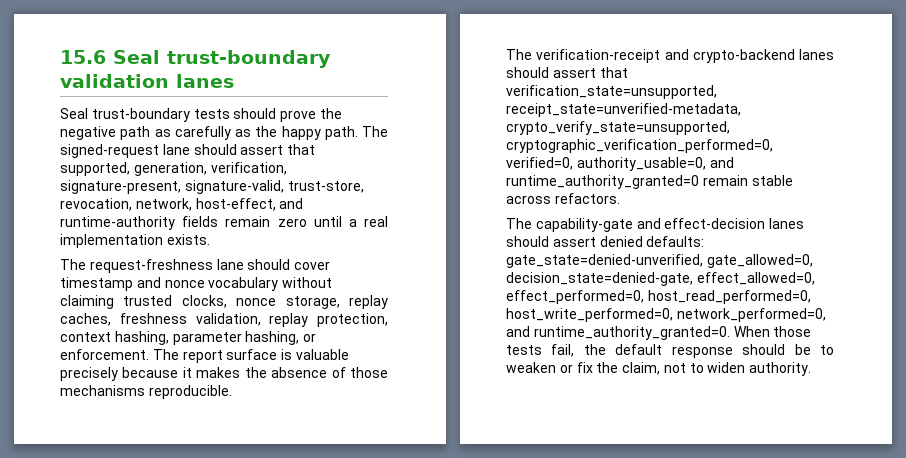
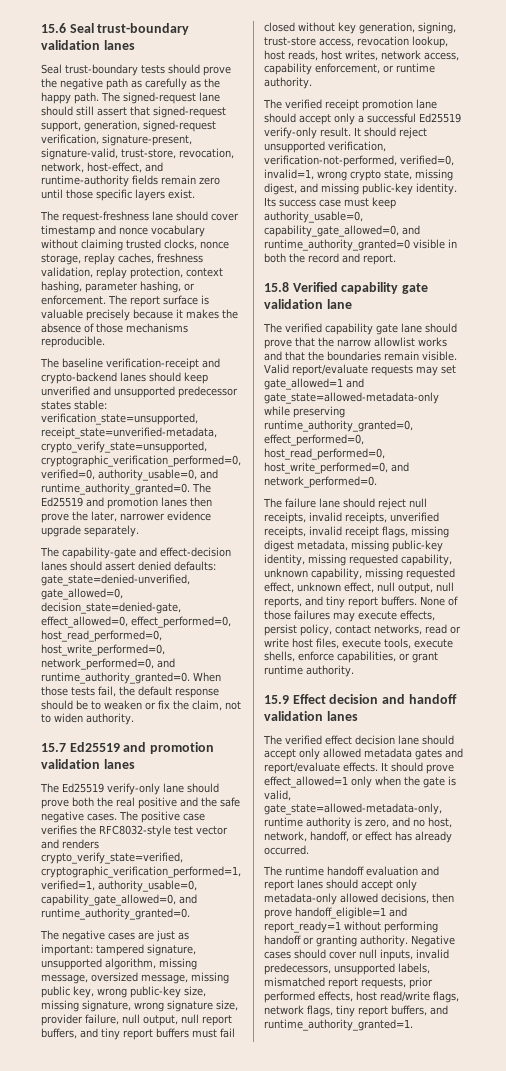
[240,144,316,155] [60,162,207,176] assert that supported, generation, -> [76,106,226,118] [41,120,216,132] still assert that signed-request support, generation, signed-request
[348,216,388,227] [60,234,210,248] a real implementation exists. -> [66,189,195,201] those specific layers exist.
(532, 54) none -> [62,358,103,368] baseline
[552,67,628,78] assert that -> [184,372,208,384] [41,386,238,398] [41,400,107,410] keep unverified and unsupported predecessor states stable:
[506,175,793,189] [506,193,620,204] runtime_authority_granted=0 remain stable across refactors. -> [41,483,211,495] [41,497,212,509] [41,511,211,523] [41,525,139,537] runtime_authority_granted=0. The Ed25519 and promotion lanes then prove the later, narrower evidence upgrade separately.
(812, 369) none -> [41,742,214,754] [41,759,135,769] [40,783,219,795] [41,797,240,809] [41,811,205,823] [41,825,228,837] [41,839,99,849] [41,852,183,864] [41,866,241,878] [41,880,197,892] [41,894,197,906] [41,908,190,920] [40,930,189,942] [41,944,196,956] [41,958,197,970] [41,972,229,984] [41,986,206,998] [41,1000,238,1012] [41,1014,232,1026] [41,1028,235,1040] [264,22,456,34] [264,36,448,48] [264,50,459,61] [264,63,435,75] [264,77,312,89] [263,99,437,111] [264,113,461,125] [264,127,427,139] [264,141,386,153] [264,155,454,167] [264,169,453,181] [264,183,457,195] [264,197,396,209] [264,211,363,223] [264,225,420,237] [264,239,457,251] [264,253,396,265] [264,282,428,294] [264,299,352,309] [263,323,457,335] [264,337,447,349] [264,351,457,361] [264,364,456,376] [264,378,364,390] [264,392,439,404] [264,406,345,418] [264,420,413,432] [264,434,364,446] [264,448,385,460] [264,462,409,474] [264,476,377,488] [263,498,427,510] [264,512,439,524] [264,526,449,538] [264,540,443,552] [264,554,452,566] [264,568,455,580] [264,582,454,594] [264,596,458,608] [264,610,435,622] [264,624,461,636] [264,638,453,649] [264,651,438,663] [264,665,354,677] [264,694,457,704] [264,711,358,721] [263,735,454,745] [264,748,463,760] [264,762,454,774] [264,776,456,788] [264,790,291,801] [264,803,442,815] [264,817,452,829] [264,831,452,843] [264,845,309,855] [263,866,439,876] [264,879,417,891] [264,893,454,905] [264,907,407,919] [264,921,438,933] [264,935,455,947] [264,949,449,961] [264,963,430,975] [264,977,433,989] [264,991,459,1003] [264,1005,448,1017] [264,1019,413,1031] // 15.7 Ed25519 and promotion validation lanes // The Ed25519 verify-only lane should prove both the real positive and the safe negative cases. The positive case verifies the RFC8032-style test vector and renders crypto_verify_state=verified, cryptographic_verification_performed=1, verified=1, authority_usable=0, capability_gate_allowed=0, and runtime_authority_granted=0. // The negative cases are just as important: tampered signature, unsupported algorithm, missing message, oversized message, missing public key, wrong public-key size, missing signature, wrong signature size, provider failure, null output, null report buffers, and tiny report buffers must fail closed without key generation, signing, trust-store access, revocation lookup, host reads, host writes, network access, capability enforcement, or runtime authority. // The verified receipt promotion lane should accept only a successful Ed25519 verify-only result. It should reject unsupported verification, verification-not-performed, verified=0, invalid=1, wrong crypto state, missing digest, and missing public-key identity. Its success case must keep authority_usable=0, capability_gate_allowed=0, and runtime_authority_granted=0 visible in both the record and report. // 15.8 Verified capability gate validation lane // The verified capability gate lane should prove that the narrow allowlist works and that the boundaries remain visible. Valid report/evaluate requests may set gate_allowed=1 and gate_state=allowed-metadata-only while preserving runtime_authority_granted=0, effect_performed=0, host_read_performed=0, host_write_performed=0, and network_performed=0. // The failure lane should reject null receipts, invalid receipts, unverified receipts, invalid receipt flags, missing digest metadata, missing public-key identity, missing requested capability, unknown capability, missing requested effect, unknown effect, null output, null reports, and tiny report buffers. None of those failures may execute effects, persist policy, contact networks, read or write host files, execute tools, execute shells, enforce capabilities, or grant runtime authority. // 15.9 Effect decision and handoff validation lanes // The verified effect decision lane should accept only allowed metadata gates and report/evaluate effects. It should prove effect_allowed=1 only when the gate is valid, gate_state=allowed-metadata-only, runtime authority is zero, and no host, network, handoff, or effect has already occurred. // The runtime handoff evaluation and report lanes should accept only metadata-only allowed decisions, then prove handoff_eligible=1 and report_ready=1 without performing handoff or granting authority. Negative cases should cover null inputs, invalid predecessors, unsupported labels, mismatched report requests, prior performed effects, host read/write flags, network flags, tiny report buffers, and runtime_authority_granted=1.

